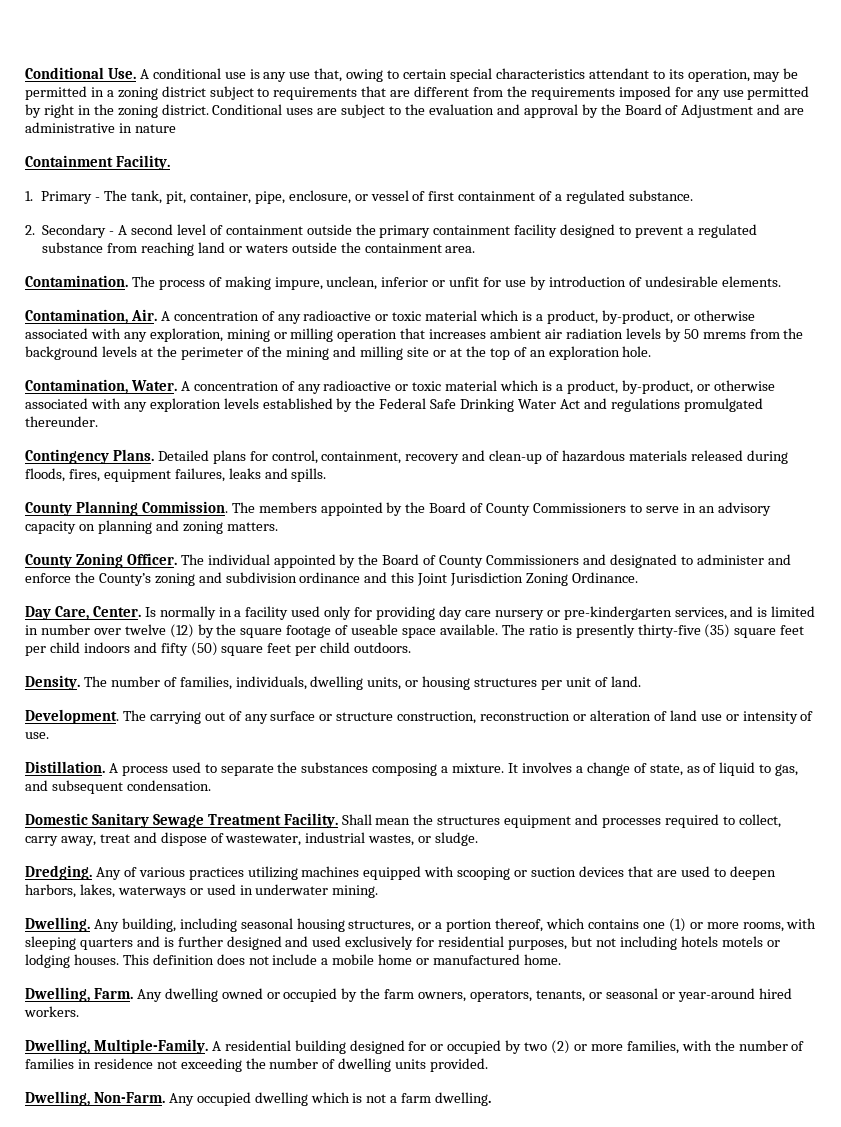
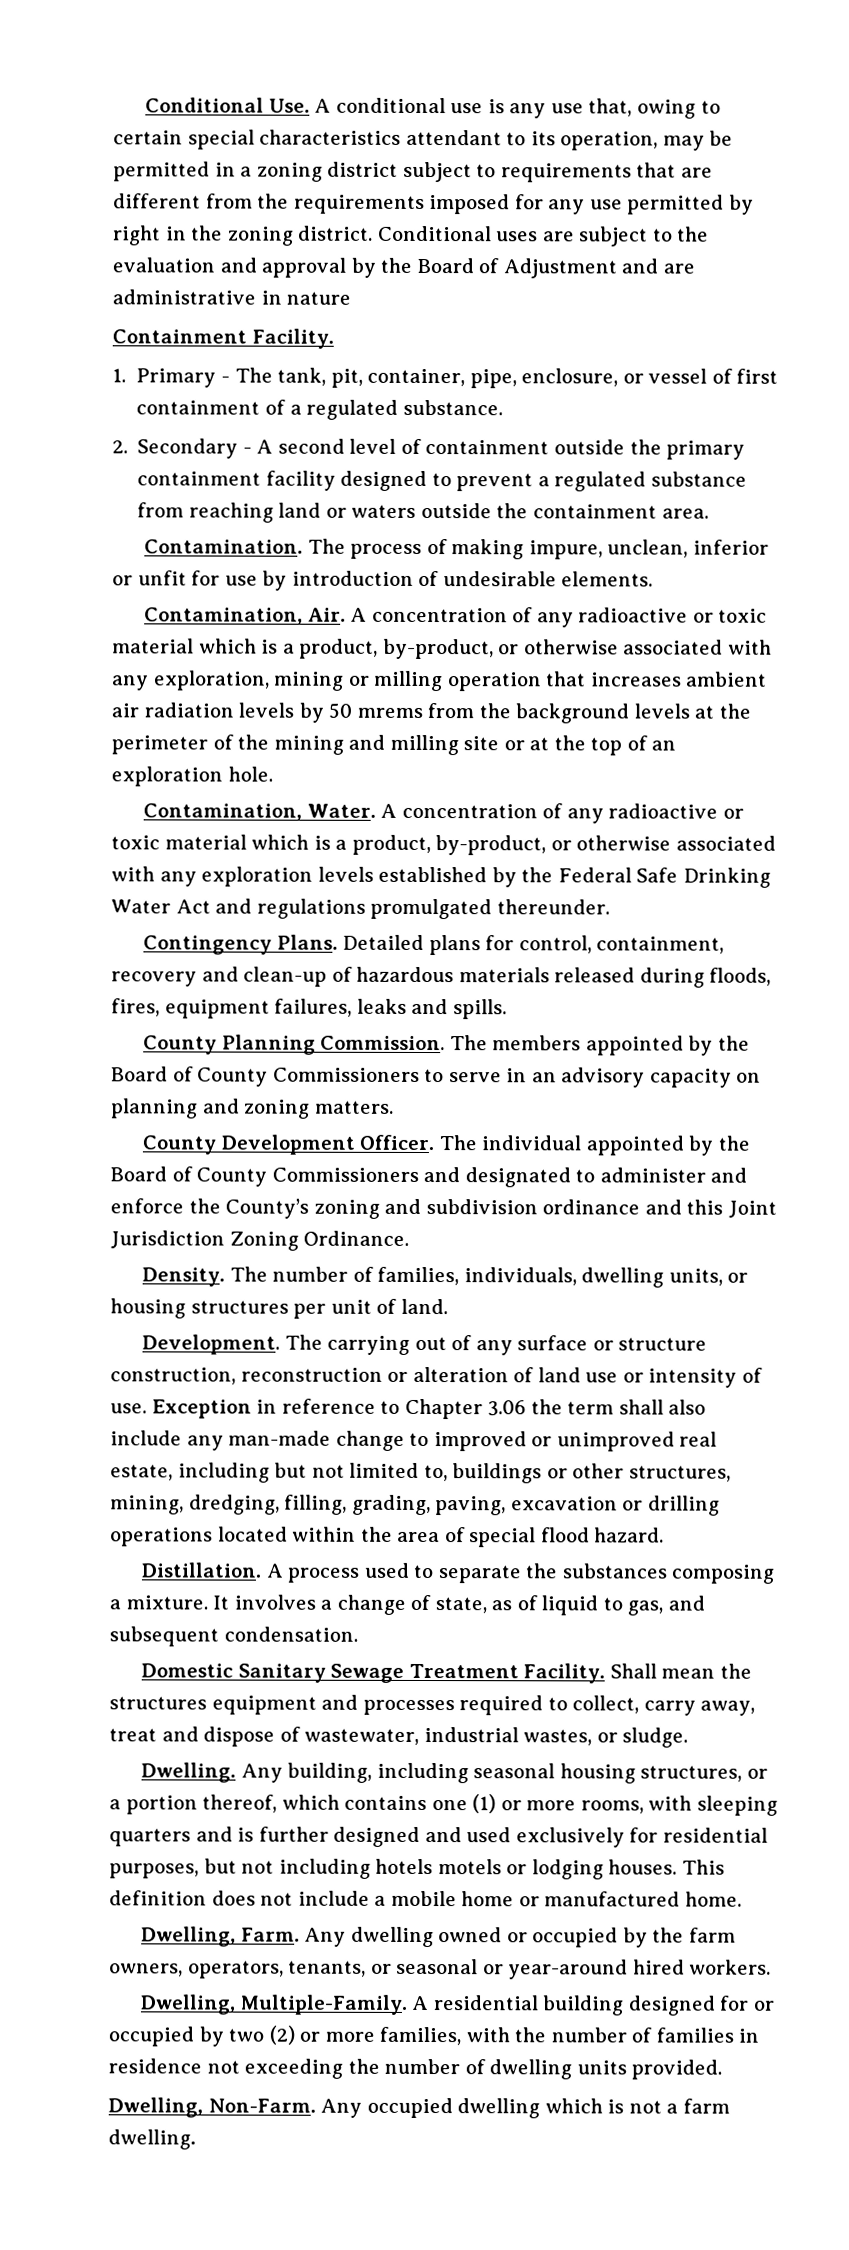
[75,553,123,568] Zoning -> [220,1134,355,1155] Development
[25,606,816,620] [25,624,805,638] [25,642,412,656] // Day Care, Center. Is normally in a facility used only for providing day care nursery or pre-kindergarten services, and is limited in number over twelve (12) by the square footage of useable space available. The ratio is presently thirty-five (35) square feet per child indoors and fifty (50) square feet per child outdoors. -> (410, 1238) none
(49, 735) none -> [151,1398,707,1420] [110,1430,718,1452] [110,1462,731,1484] [110,1494,720,1516] [110,1526,665,1548] Exception in reference to Chapter 3.06 the term shall also include any man-made change to improved or unimproved real estate, including but not limited to, buildings or other structures, mining, dredging, filling, grading, paving, excavation or drilling operations located within the area of special flood hazard.
[25,865,776,880] [25,884,379,898] // Dredging. Any of various practices utilizing machines equipped with scooping or suction devices that are used to deepen harbors, lakes, waterways or used in underwater mining. -> (689, 1737) none

